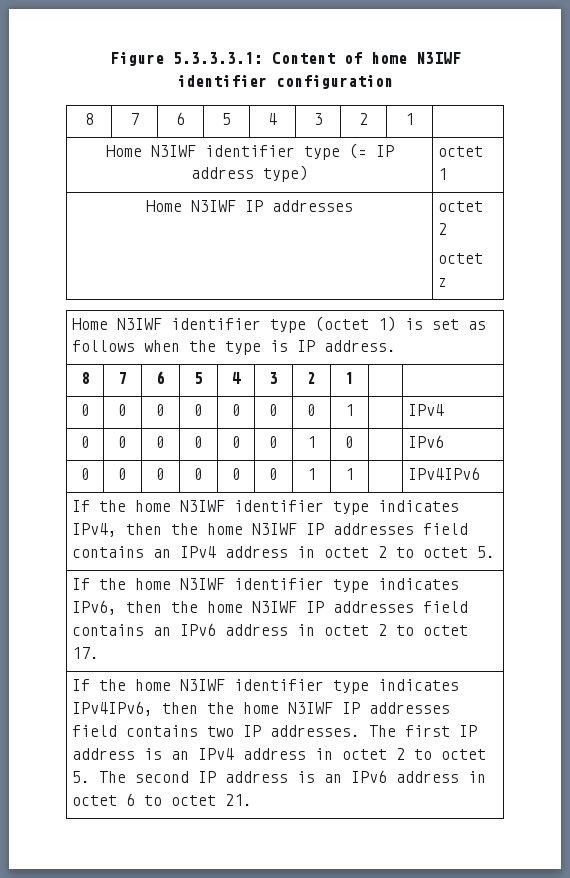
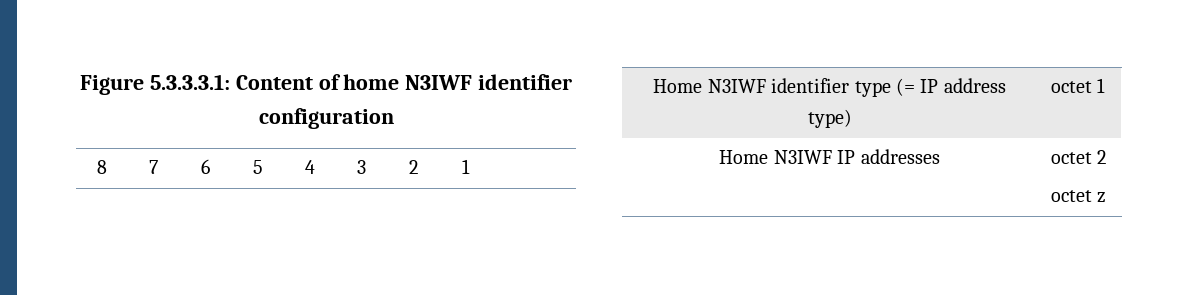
[72,316,487,333] [72,340,397,355] [80,372,90,384] [118,372,127,384] [156,371,165,384] [194,372,203,384] [231,372,241,384] [269,372,278,384] [307,372,316,384] [345,372,354,384] [80,404,90,416] [118,404,127,416] [156,404,165,416] [194,404,203,416] [231,404,241,416] [269,404,278,416] [307,404,316,416] [345,404,354,416] [408,404,445,416] [80,436,90,448] [118,436,127,448] [156,436,165,448] [194,436,203,448] [231,436,241,448] [269,436,278,448] [307,436,316,448] [345,436,354,448] [408,435,445,448] [80,468,90,480] [118,468,127,480] [156,468,165,480] [194,468,203,480] [231,468,241,480] [269,468,278,480] [307,468,316,480] [345,468,354,480] [408,467,481,480] [72,500,460,515] [72,523,469,537] [72,546,496,558] [72,578,460,593] [72,600,469,615] [72,623,469,636] [72,647,100,659] [72,679,460,694] [72,701,451,716] [72,725,478,737] [72,748,487,760] [72,770,487,783] [72,793,253,806] // Home N3IWF identifier type (octet 1) is set as follows when the type is IP address. // 8 | 7 | 6 | 5 | 4 | 3 | 2 | 1 | | // 0 | 0 | 0 | 0 | 0 | 0 | 0 | 1 | | IPv4 // 0 | 0 | 0 | 0 | 0 | 0 | 1 | 0 | | IPv6 // 0 | 0 | 0 | 0 | 0 | 0 | 1 | 1 | | IPv4IPv6 // If the home N3IWF identifier type indicates IPv4, then the home N3IWF IP addresses field contains an IPv4 address in octet 2 to octet 5. // If the home N3IWF identifier type indicates IPv6, then the home N3IWF IP addresses field contains an IPv6 address in octet 2 to octet 17. // If the home N3IWF identifier type indicates IPv4IPv6, then the home N3IWF IP addresses field contains two IP addresses. The first IP address is an IPv4 address in octet 2 to octet 5. The second IP address is an IPv6 address in octet 6 to octet 21. -> (1107, 197) none

